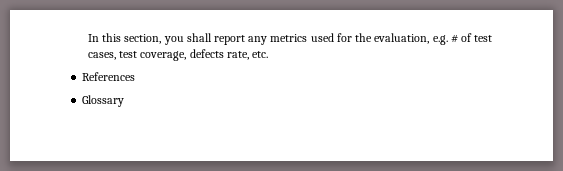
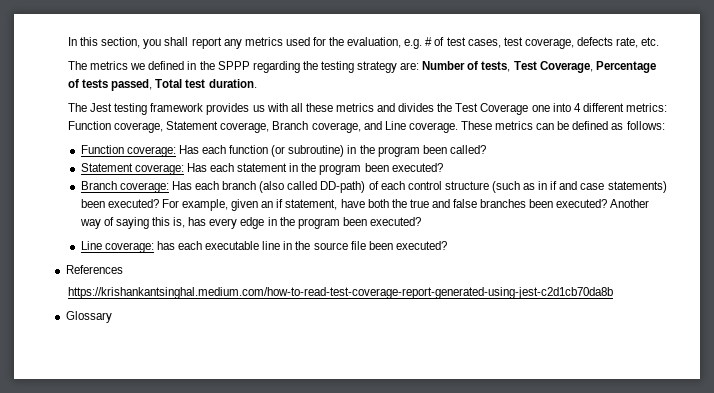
(268, 54) none -> [68,61,656,73] [68,79,257,91] [68,103,668,115] [68,121,665,133] [80,145,486,157] [80,163,443,175] [80,181,667,193] [80,199,650,211] [79,217,421,229] [80,241,447,253] // The metrics we defined in the SPPP regarding the testing strategy are: Number of tests, Test Coverage, Percentage of tests passed, Total test duration. // The Jest testing framework provides us with all these metrics and divides the Test Coverage one into 4 different metrics: Function coverage, Statement coverage, Branch coverage, and Line coverage. These metrics can be defined as follows: // Function coverage: Has each function (or subroutine) in the program been called? // Statement coverage: Has each statement in the program been executed? // Branch coverage: Has each branch (also called DD-path) of each control structure (such as in if and case statements) been executed? For example, given an if statement, have both the true and false branches been executed? Another way of saying this is, has every edge in the program been executed? // Line coverage: has each executable line in the source file been executed?
(135, 76) none -> [68,287,614,299] // https://krishankantsinghal.medium.com/how-to-read-test-coverage-report-generated-using-jest-c2d1cb70da8b

